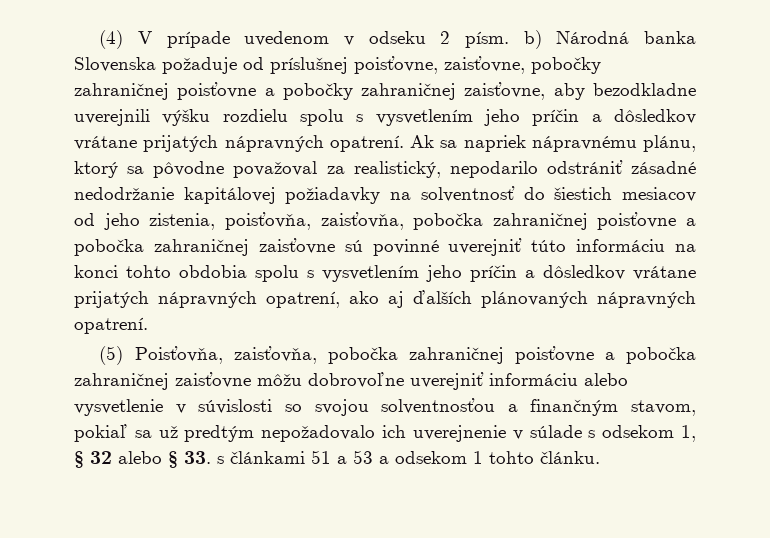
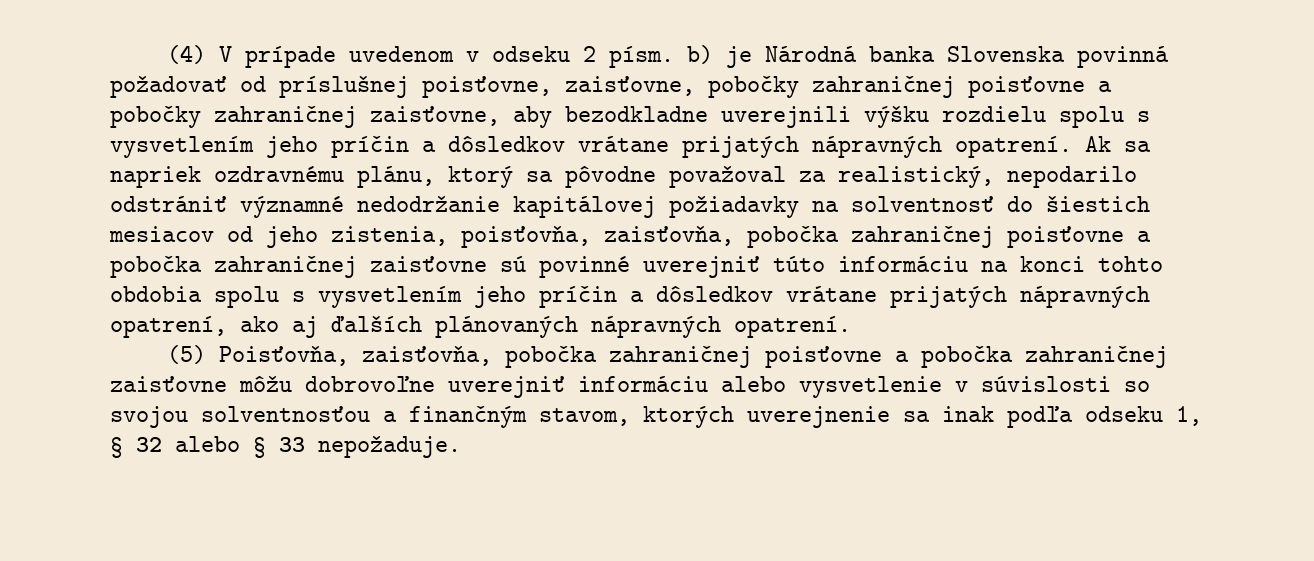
(542, 39) none -> [726,46,753,68] je
[162,57,237,74] požaduje -> [1077,46,1170,68] [110,76,227,98] povinná požadovať
[531,136,637,152] nápravnému -> [214,166,344,182] ozdravnému
[631,161,696,174] zásadné -> [240,196,344,218] významné
[74,424,675,442] pokiaľ sa už predtým nepožadovalo ich uverejnenie v súlade s odsekom -> [643,406,1163,428] ktorých uverejnenie sa inak podľa odseku
[184,450,600,464] 33. s článkami 51 a 53 a odsekom 1 tohto článku. -> [279,436,461,458] 33 nepožaduje.

